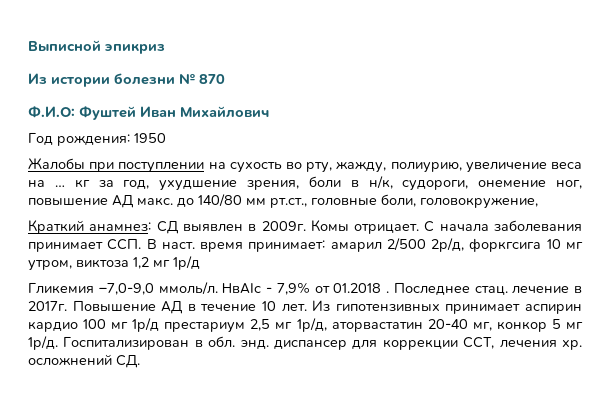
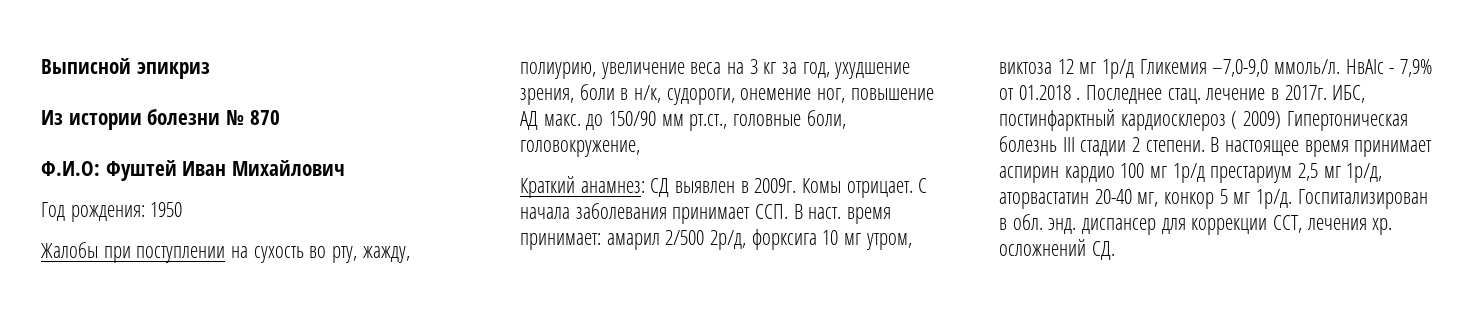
[54,185,65,187] … -> [749,59,758,74] 3
[198,194,242,207] 140/80 -> [609,111,657,126] 150/90
[469,238,542,252] форкгсига -> [751,229,817,250] форксига
[133,256,200,270] 1,2 мг 1р/д // -> [1057,59,1135,79] 12 мг 1р/д
[72,300,440,314] Повышение АД в течение 10 лет. Из гипотензивных -> [1332,85,1366,103] [999,109,1408,131] [999,136,1349,157] ИБС, постинфарктный кардиосклероз ( 2009) Гипертоническая болезнь III стадии 2 степени. В настоящее время

